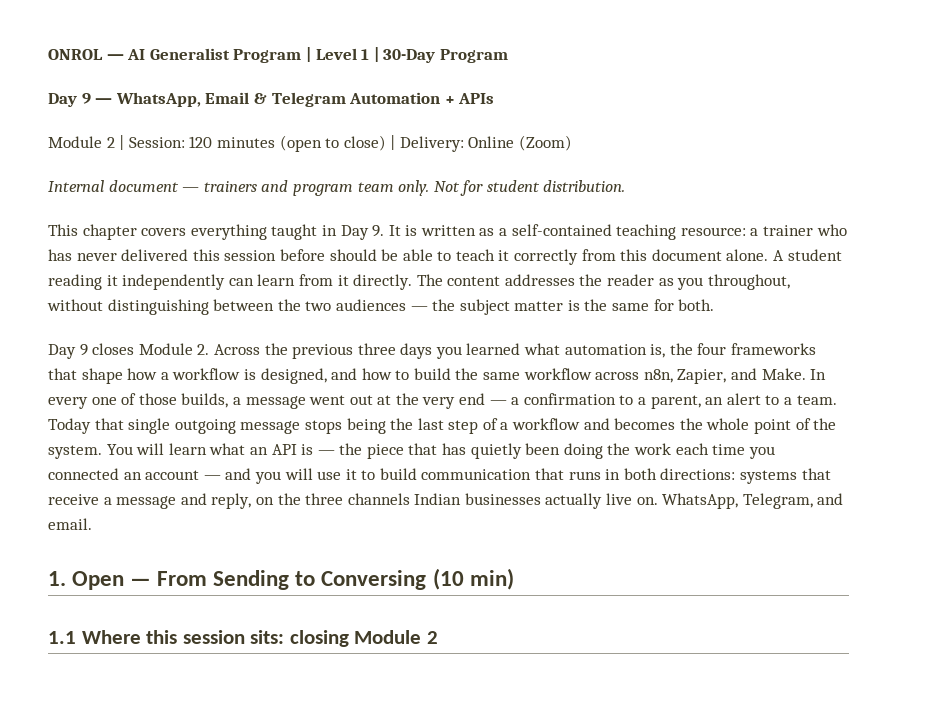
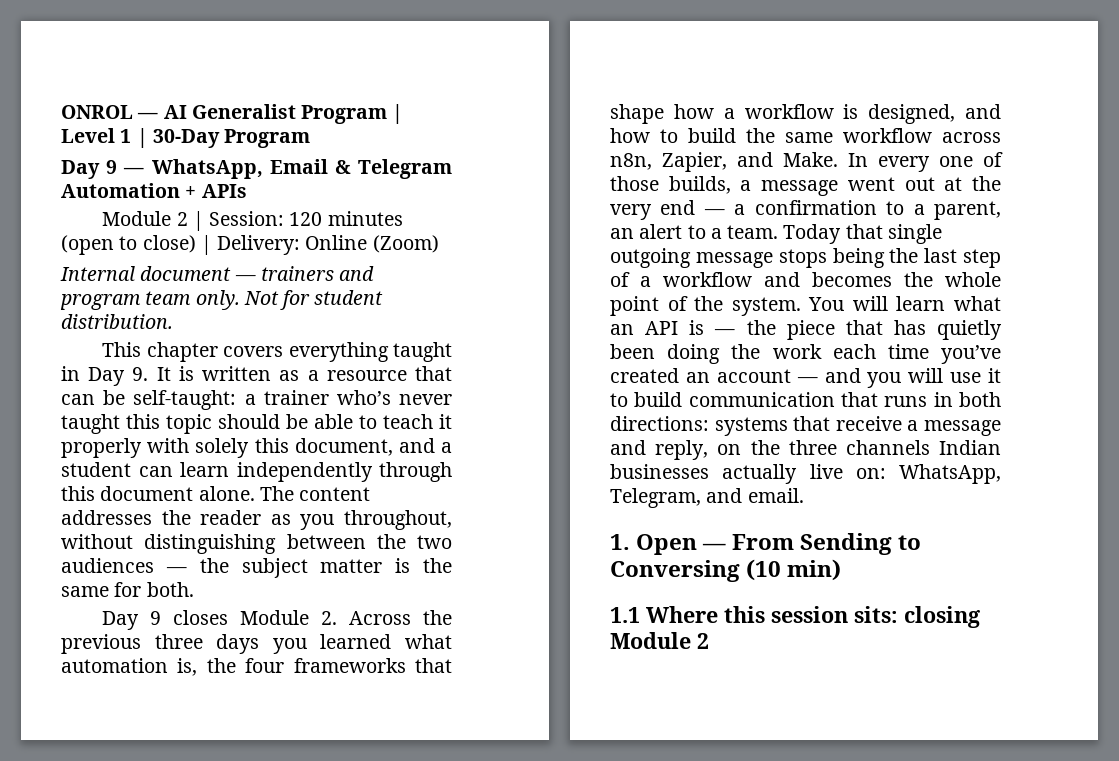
[511,224,847,240] [48,249,325,261] self-contained teaching resource: a trainer who has never delivered this session before -> [326,366,453,381] [61,390,452,410] [61,414,212,434] resource that can be self-taught: a trainer who’s never taught this topic
[514,249,842,265] [48,274,413,290] correctly from this document alone. A student reading it independently can learn from it directly. -> [61,438,452,458] [61,462,452,482] [61,486,255,501] properly with solely this document, and a student can learn independently through this document alone.
[748,446,775,459] [48,468,119,480] you connected -> [941,345,1001,364] [610,368,679,383] you’ve created
[636,497,658,505] on. -> [855,468,886,479] on:

